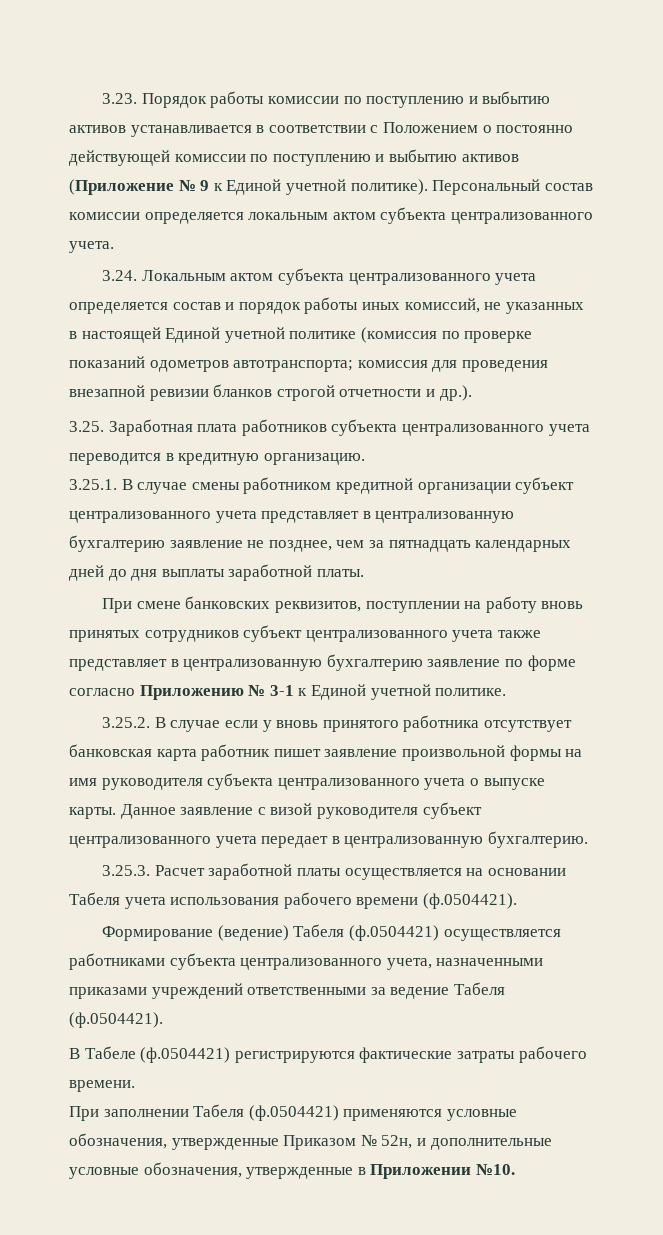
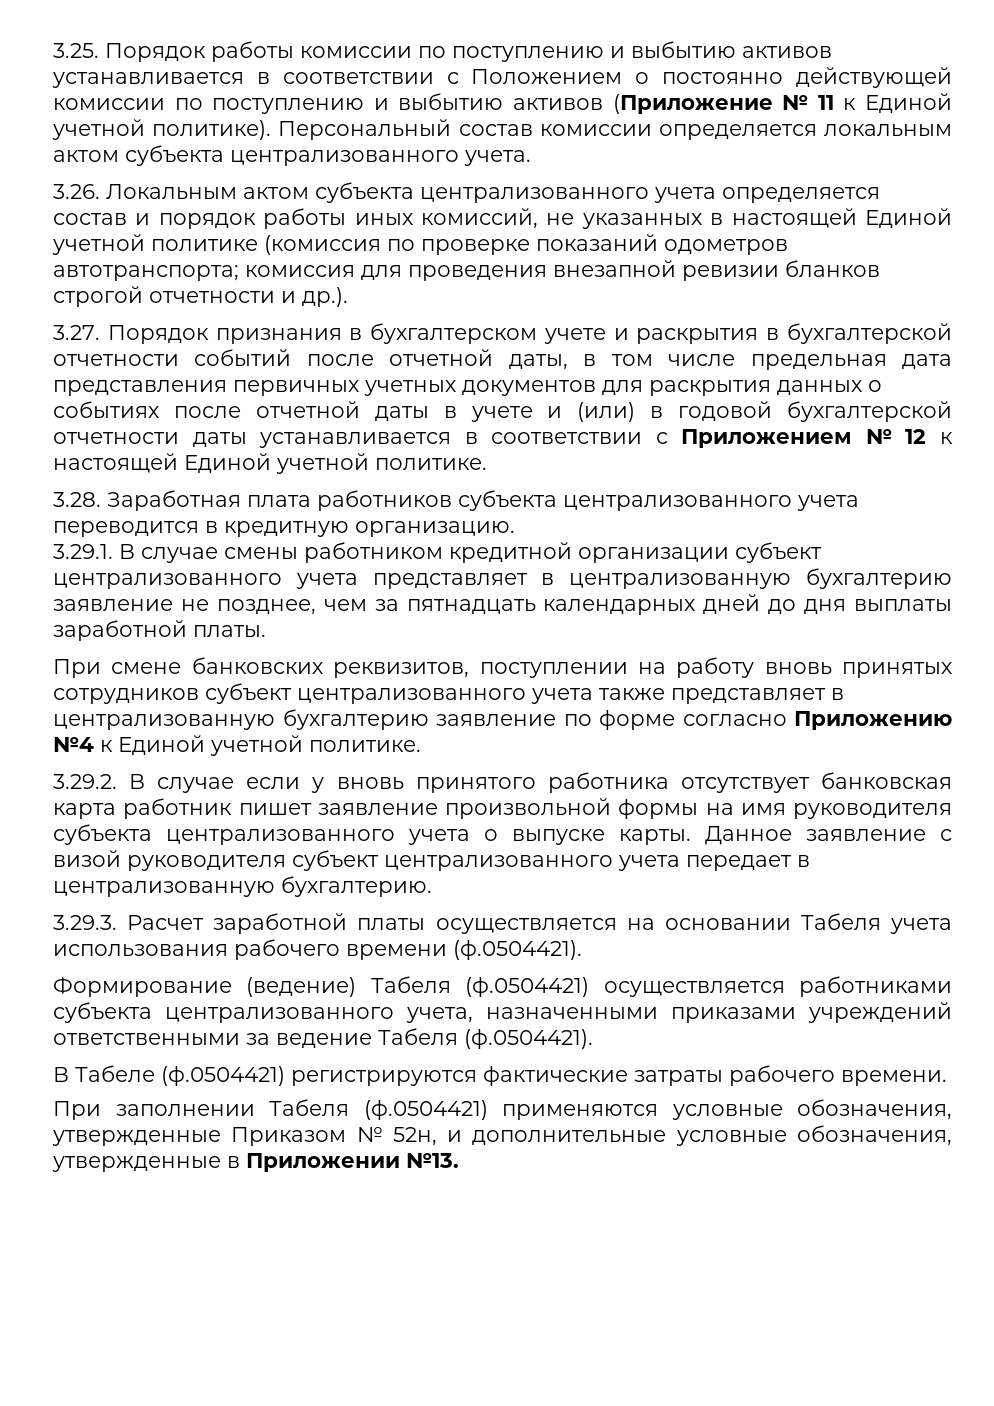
[102,93,138,104] 3.23. -> [53,43,99,58] 3.25.
[200,180,210,191] 9 -> [817,95,834,110] 11
[102,270,138,281] 3.24. -> [53,184,100,199] 3.26.
[69,421,104,432] 3.25. -> [53,323,953,344] [53,349,953,370] [53,380,882,396] [53,401,952,422] [53,429,953,448] [53,453,487,474] [53,492,101,507] 3.27. Порядок признания в бухгалтерском учете и раскрытия в бухгалтерской отчетности событий после отчетной даты, в том числе предельная дата представления первичных учетных документов для раскрытия данных о событиях после отчетной даты в учете и (или) в годовой бухгалтерской отчетности даты устанавливается в соответствии с Приложением № 12 к настоящей Единой учетной политике. // 3.28.
[69,479,117,490] 3.25.1. -> [53,544,113,559] 3.29.1.
[248,685,294,696] № 3-1 -> [53,737,94,752] №4
[102,717,151,728] 3.25.2. -> [53,774,117,789] 3.29.2.
[102,865,151,876] 3.25.3. -> [53,915,117,930] 3.29.3.
[475,1164,515,1175] №10. -> [406,1153,459,1168] №13.

